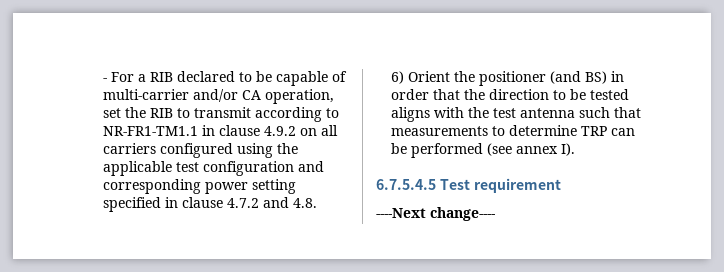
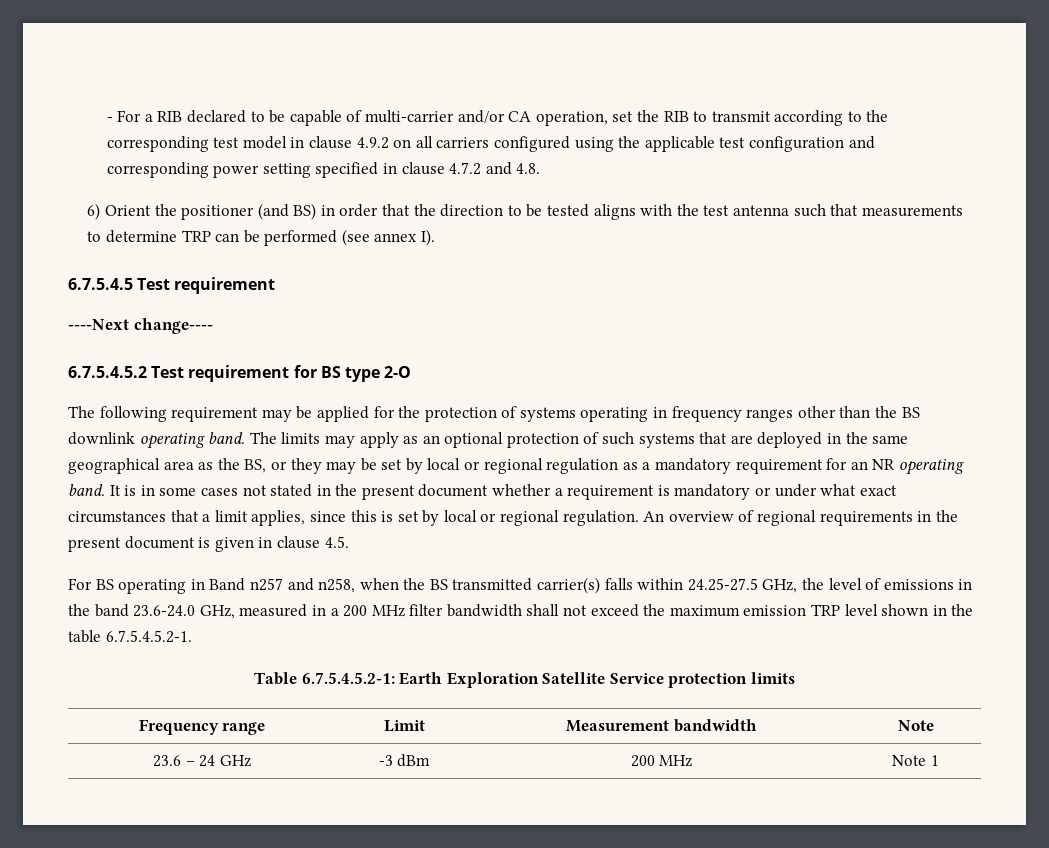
[102,126,198,136] NR-FR1-TM1.1 -> [866,110,889,122] [106,136,287,152] the corresponding test model
(495, 214) none -> [68,365,412,382] [68,406,920,422] [68,432,909,449] [68,458,964,475] [68,484,897,500] [68,510,958,526] [68,536,349,552] [68,577,973,594] [68,604,974,619] [68,630,192,643] [253,672,796,688] [138,719,266,735] [383,720,425,732] [566,719,757,732] [897,720,934,731] [153,755,251,767] [378,754,431,767] [630,755,693,767] [892,755,939,766] // 6.7.5.4.5.2 Test requirement for BS type 2-O // The following requirement may be applied for the protection of systems operating in frequency ranges other than the BS downlink operating band. The limits may apply as an optional protection of such systems that are deployed in the same geographical area as the BS, or they may be set by local or regional regulation as a mandatory requirement for an NR operating band. It is in some cases not stated in the present document whether a requirement is mandatory or under what exact circumstances that a limit applies, since this is set by local or regional regulation. An overview of regional requirements in the present document is given in clause 4.5. // For BS operating in Band n257 and n258, when the BS transmitted carrier(s) falls within 24.25-27.5 GHz, the level of emissions in the band 23.6-24.0 GHz, measured in a 200 MHz filter bandwidth shall not exceed the maximum emission TRP level shown in the table 6.7.5.4.5.2-1. // Table 6.7.5.4.5.2-1: Earth Exploration Satellite Service protection limits // Frequency range | Limit | Measurement bandwidth | Note // 23.6 – 24 GHz | -3 dBm | 200 MHz | Note 1

